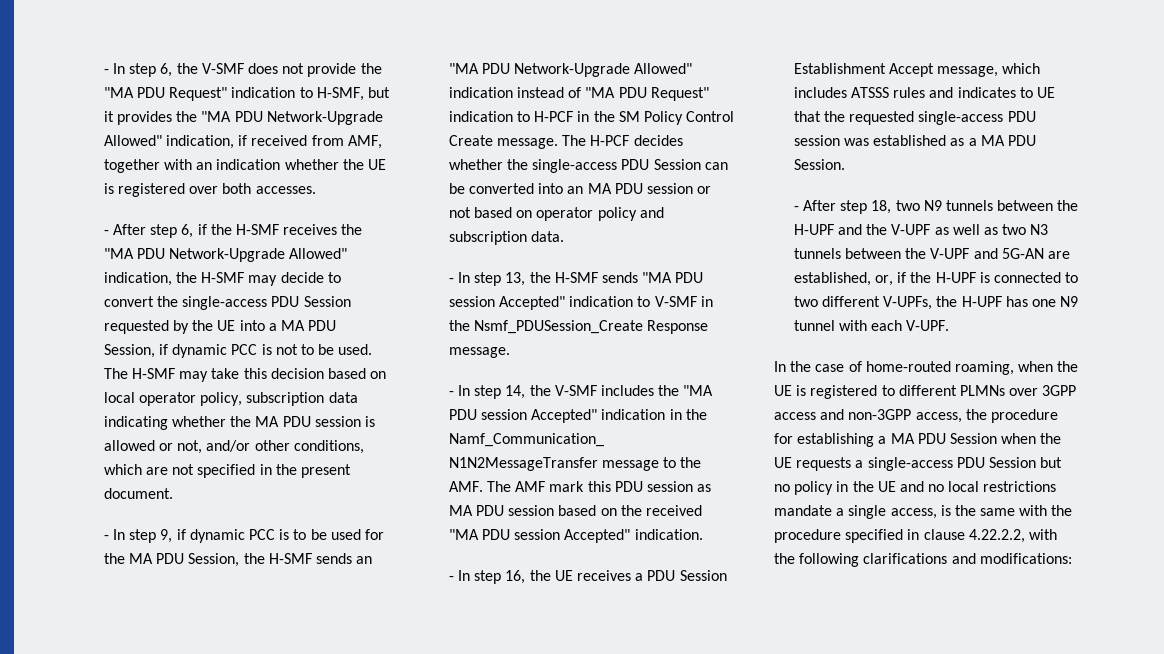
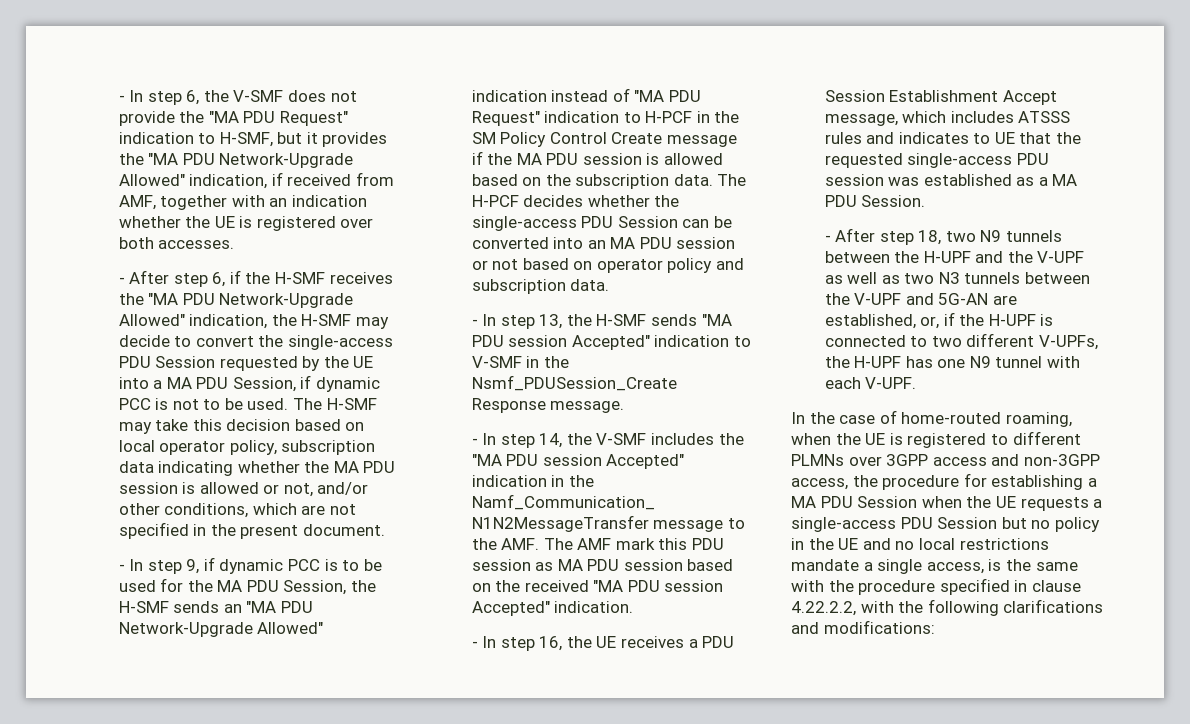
[497,138,559,149] message. -> [666,135,737,147] [471,151,724,165] [471,174,713,189] message if the MA PDU session is allowed based on the subscription data.

